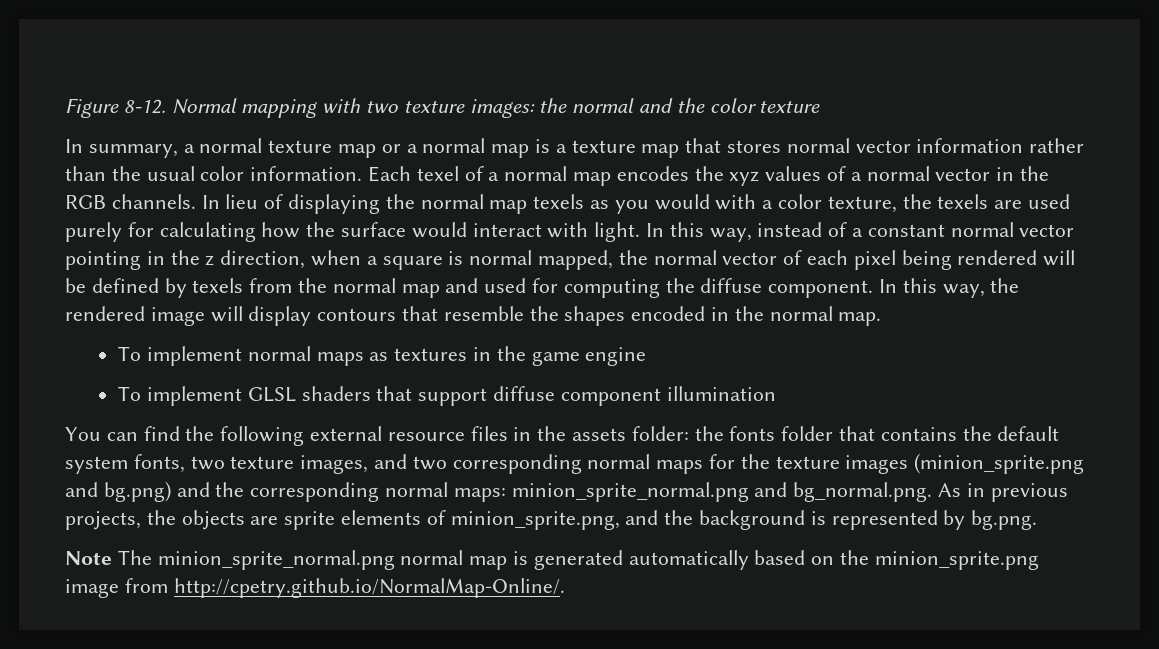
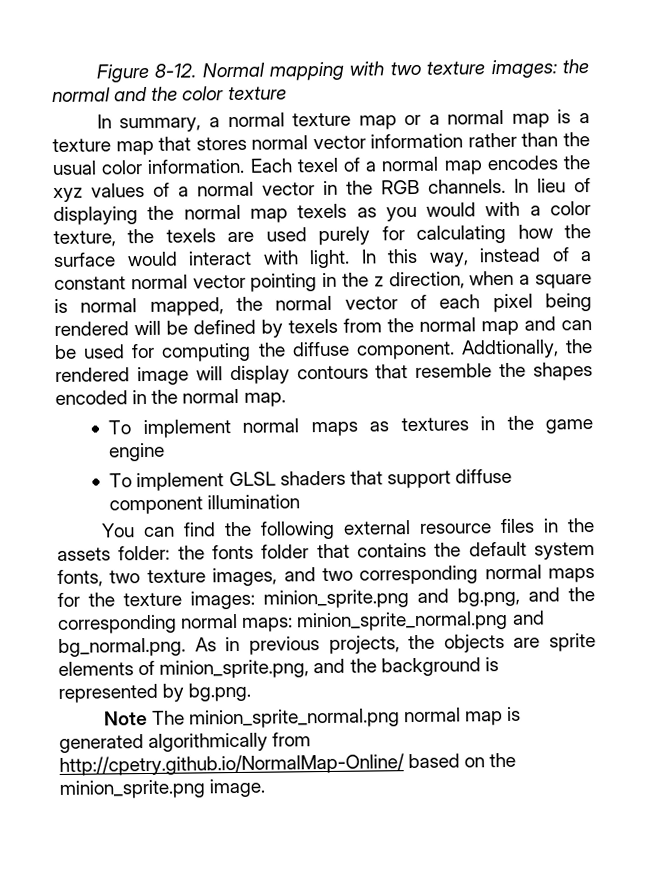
(479, 285) none -> [561,320,592,331] [54,344,77,360] can be
[879,278,985,298] In this way, -> [460,339,559,359] Addtionally,
[845,453,1085,474] [65,481,171,502] images (minion_sprite.png and bg.png) -> [190,587,520,610] images: minion_sprite.png and bg.png,
[628,550,749,570] automatically -> [148,732,312,752] [59,753,405,776] algorithmically from http://cpetry.github.io/NormalMap-Online/
[65,578,565,598] image from http://cpetry.github.io/NormalMap-Online/. -> [209,778,267,798] image.

